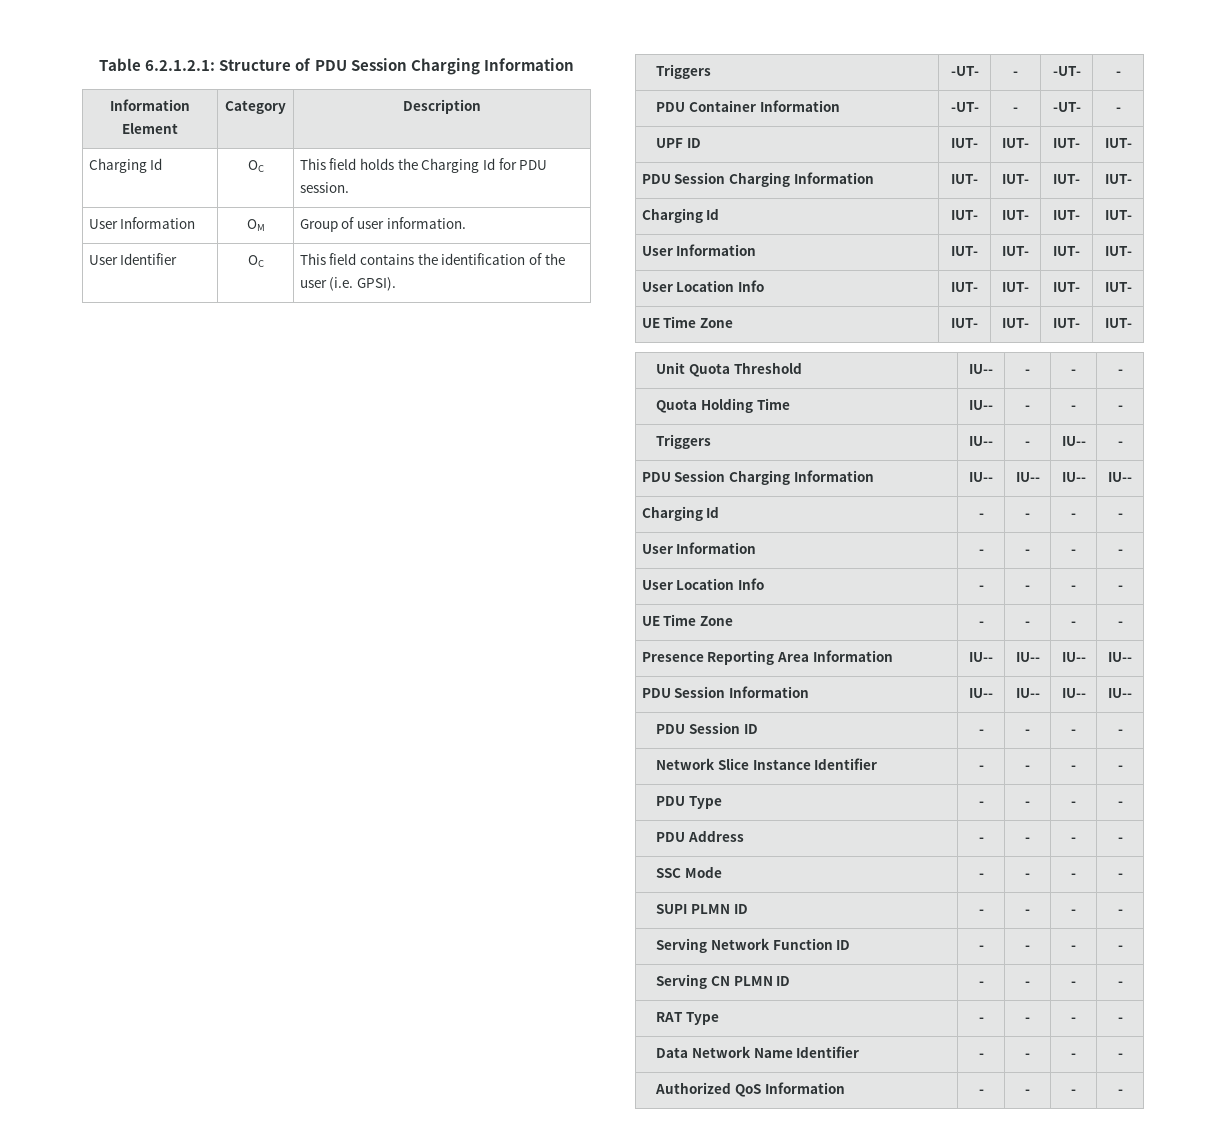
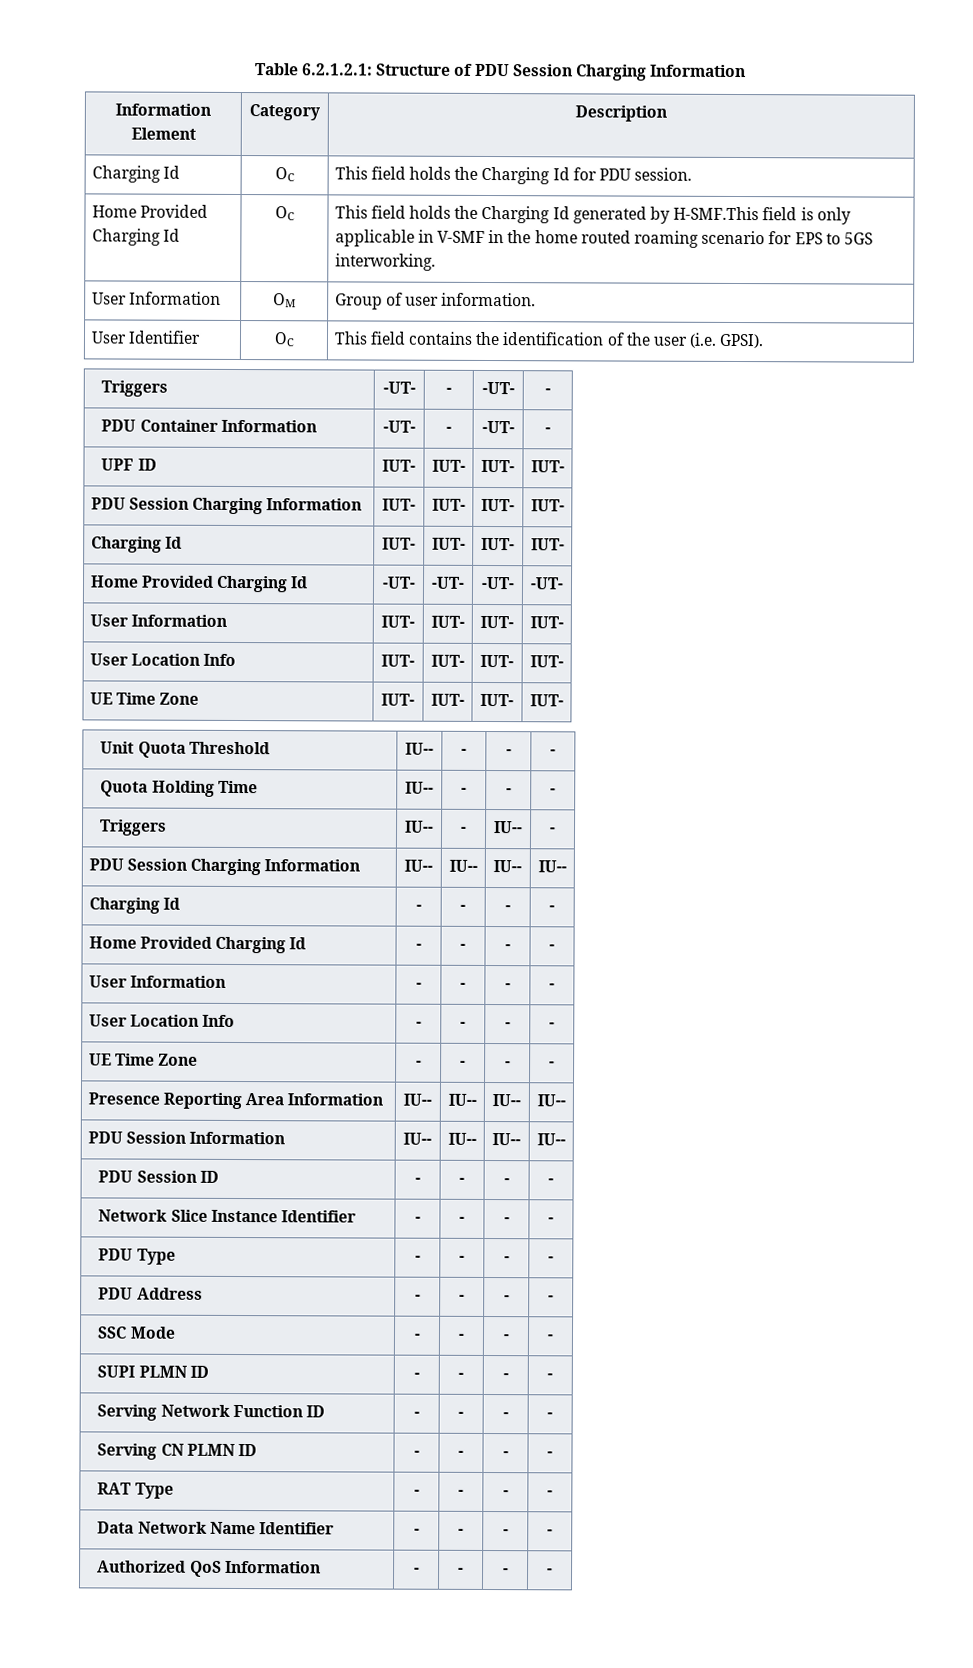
(349, 187) none -> [91,204,208,218] [91,228,180,246] [274,206,295,221] [334,205,851,225] [334,229,873,248] [334,253,436,271] // Home Provided Charging Id | OC | This field holds the Charging Id generated by H-SMF.This field is only applicable in V-SMF in the home routed roaming scenario for EPS to 5GS interworking.
(1132, 215) none -> [89,575,309,593] [381,576,416,589] [431,576,465,589] [480,576,515,590] [530,577,564,590] // Home Provided Charging Id | -UT- | -UT- | -UT- | -UT-
(1123, 515) none -> [88,936,307,954] [415,943,422,950] [460,943,466,950] [504,944,511,951] [549,944,555,951] // Home Provided Charging Id | - | - | - | -

